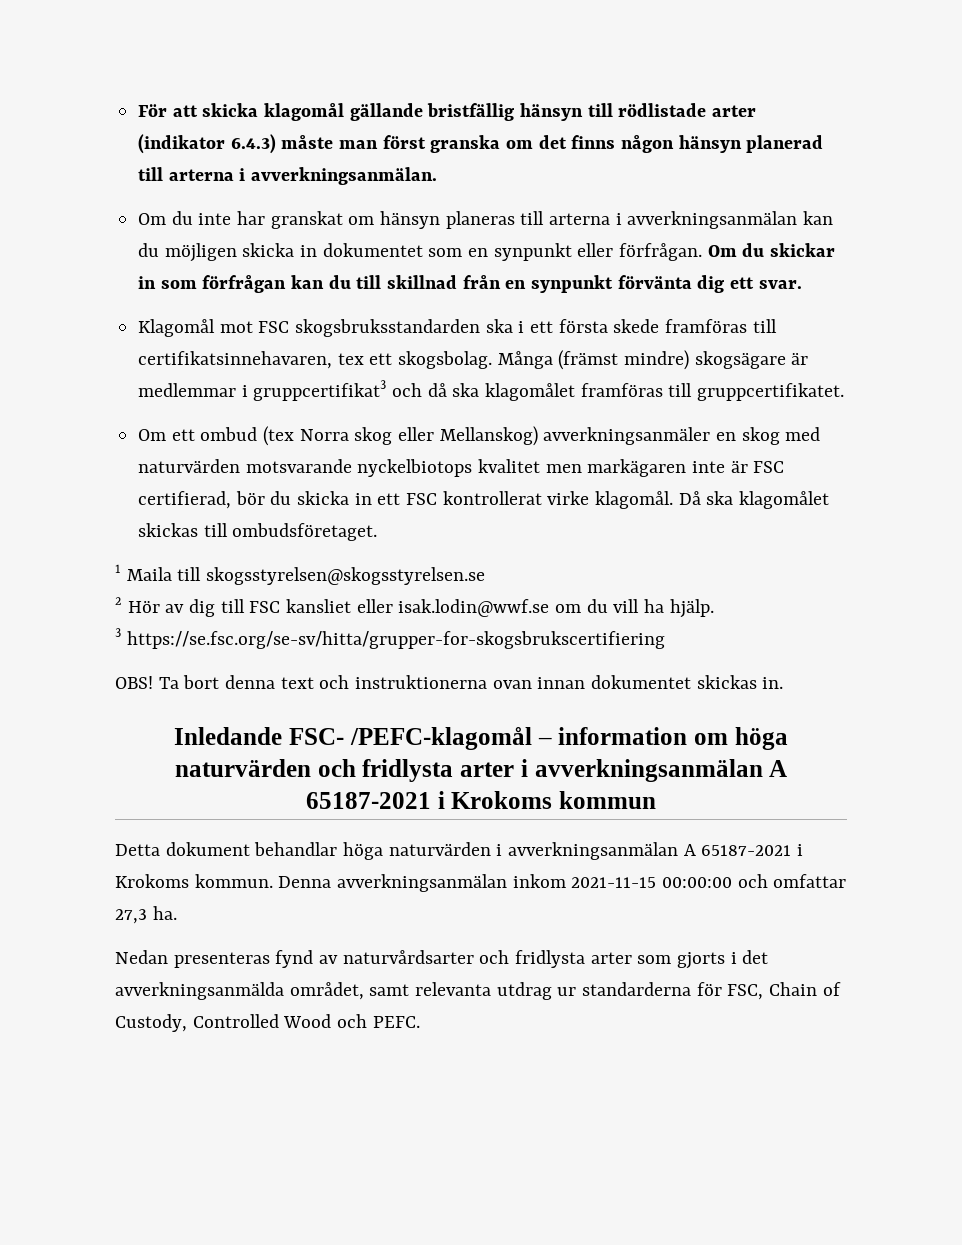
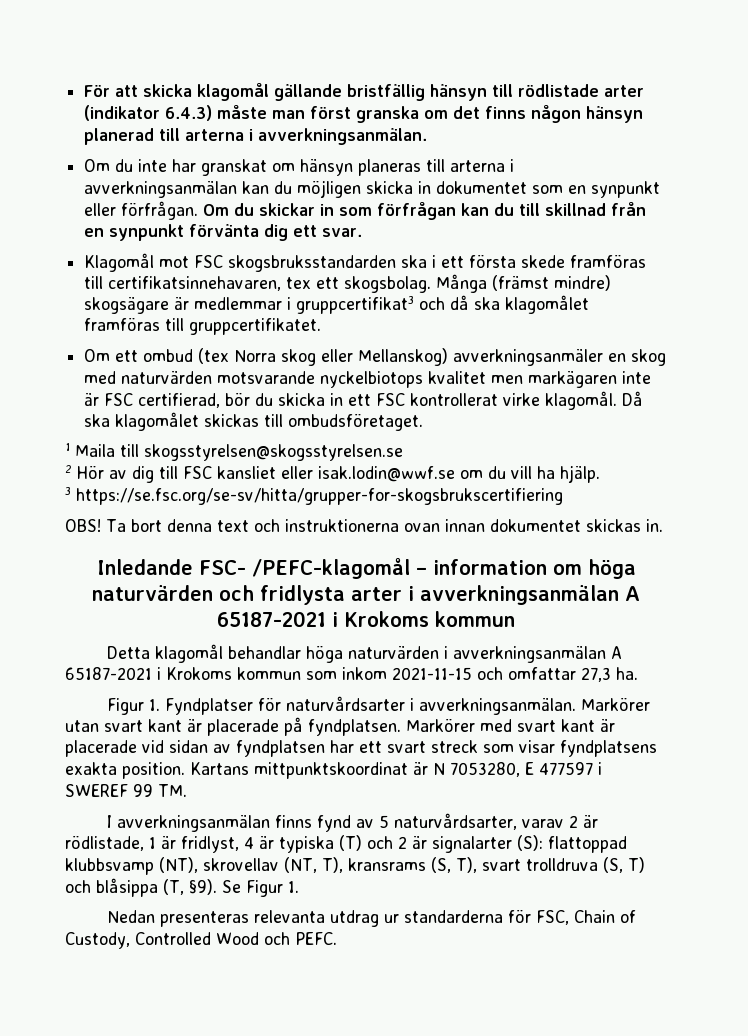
[165,842,250,856] dokument -> [155,644,224,663] klagomål
[194,874,508,892] kommun. Denna avverkningsanmälan -> [237,667,337,680] kommun som
[662,877,733,888] 00:00:00 -> (472, 673) none
[115,950,769,969] [115,982,410,1000] Nedan presenteras fynd av naturvårdsarter och fridlysta arter som gjorts i det avverkningsanmälda området, samt -> [107,696,651,715] [65,717,615,736] [65,740,657,757] [65,762,602,779] [65,784,187,797] [107,813,599,832] [65,835,627,853] [65,857,645,875] [65,878,299,897] [107,910,250,927] Figur 1. Fyndplatser för naturvårdsarter i avverkningsanmälan. Markörer utan svart kant är placerade på fyndplatsen. Markörer med svart kant är placerade vid sidan av fyndplatsen har ett svart streck som visar fyndplatsens exakta position. Kartans mittpunktskoordinat är N 7053280, E 477597 i SWEREF 99 TM. // I avverkningsanmälan finns fynd av 5 naturvårdsarter, varav 2 är rödlistade, 1 är fridlyst, 4 är typiska (T) och 2 är signalarter (S): flattoppad klubbsvamp (NT), skrovellav (NT, T), kransrams (S, T), svart trolldruva (S, T) och blåsippa (T, §9). Se Figur 1. // Nedan presenteras

